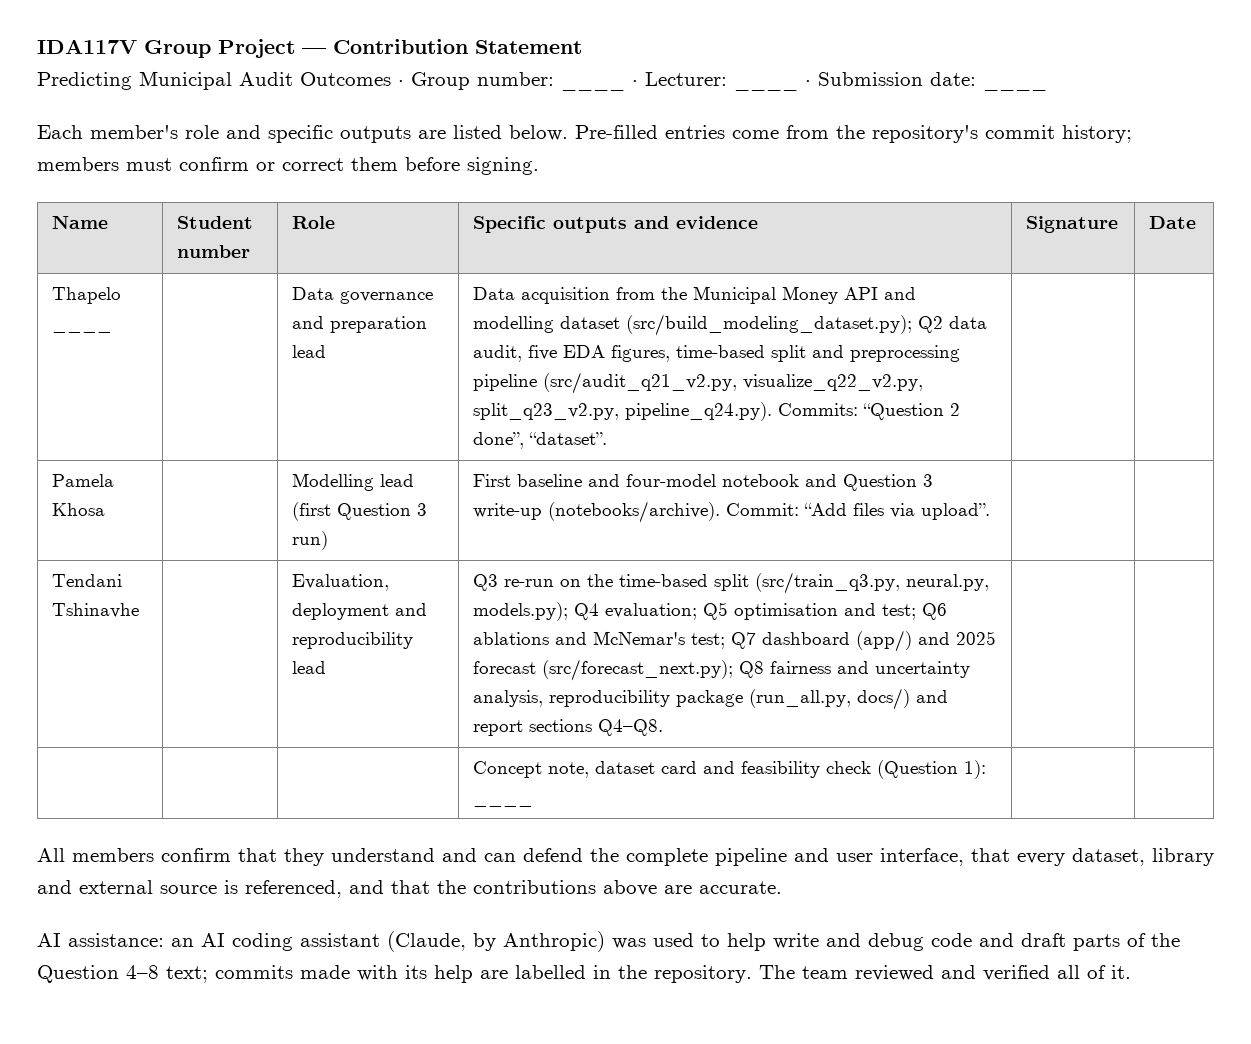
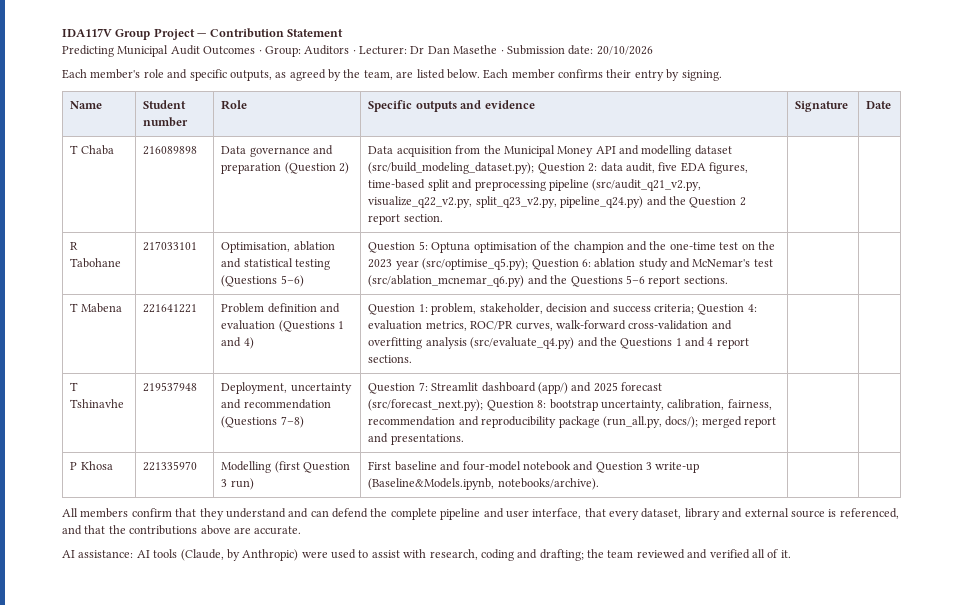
[411,72,554,90] [561,86,625,91] [632,72,727,86] [734,86,798,91] Group number: ____ · Lecturer: ____ -> [264,45,498,57] Group: Auditors · Lecturer: Dr Dan Masethe
[983,86,1047,91] ____ -> [596,46,653,55] 20/10/2026
[340,125,1132,143] [37,157,460,171] outputs are listed below. Pre-filled entries come from the repository's commit history; members must confirm or correct them before -> [229,69,680,81] outputs, as agreed by the team, are listed below. Each member confirms their entry by
[52,287,122,304] [52,329,113,333] Thapelo ____ | -> [70,145,114,155] [143,146,198,155] T Chaba | 216089898
[292,345,327,358] lead -> [284,162,350,174] (Question 2)
[918,316,944,333] Q2 -> [537,163,598,174] Question 2:
[625,402,961,421] [473,432,608,449] [52,474,115,487] pipeline_q24.py). Commits: “Question 2 done”, “dataset”. | | // Pamela -> [560,196,746,208] [368,214,443,225] [70,242,79,250] [70,258,122,268] [143,241,198,251] [221,241,335,253] [221,258,331,270] [221,275,304,287] [368,241,775,253] [368,258,773,270] [368,275,728,287] [70,303,122,313] [143,304,198,313] [221,303,341,313] [221,320,345,332] [221,337,254,349] [368,303,757,315] [368,320,732,331] [368,337,749,349] [368,355,413,363] [70,382,79,391] [70,399,125,408] [143,382,198,392] [221,382,352,394] [221,399,331,409] [221,416,304,428] [368,382,663,394] [368,399,772,411] [368,416,777,428] [368,433,464,445] [70,462,78,470] pipeline_q24.py) and the Question 2 report section. | | // R Tabohane | 217033101 | Optimisation, ablation and statistical testing (Questions 5–6) | Question 5: Optuna optimisation of the champion and the one-time test on the 2023 year (src/optimise_q5.py); Question 6: ablation study and McNemar's test (src/ablation_mcnemar_q6.py) and the Questions 5–6 report sections. | | // T Mabena | 221641221 | Problem definition and evaluation (Questions 1 and 4) | Question 1: problem, stakeholder, decision and success criteria; Question 4: evaluation metrics, ROC/PR curves, walk-forward cross-validation and overfitting analysis (src/evaluate_q4.py) and the Questions 1 and 4 report sections. | | // T Tshinavhe | 219537948 | Deployment, uncertainty and recommendation (Questions 7–8) | Question 7: Streamlit dashboard (app/) and 2025 forecast (src/forecast_next.py); Question 8: bootstrap uncertainty, calibration, fairness, recommendation and reproducibility package (run_all.py, docs/); merged report and presentations. | | // P
(106, 509) none -> [143,461,198,471] 221335970
[380,474,415,487] lead -> (272, 467) none
[548,501,991,523] [52,574,123,587] [52,603,140,618] [292,574,390,591] [292,603,428,620] [292,632,414,649] [292,661,327,674] [473,572,990,594] [473,602,948,621] [473,630,997,652] [473,659,971,681] [473,688,949,710] [473,719,664,736] [473,760,987,779] [473,803,534,807] (notebooks/archive). Commit: “Add files via upload”. | | // Tendani Tshinavhe | | Evaluation, deployment and reproducibility lead | Q3 re-run on the time-based split (src/train_q3.py, neural.py, models.py); Q4 evaluation; Q5 optimisation and test; Q6 ablations and McNemar's test; Q7 dashboard (app/) and 2025 forecast (src/forecast_next.py); Q8 fairness and uncertainty analysis, reproducibility package (run_all.py, docs/) and report sections Q4–Q8. | | // | | | Concept note, dataset card and feasibility check (Question 1): ____ -> [368,478,599,490] (Baseline&Models.ipynb, notebooks/archive).
[171,933,380,951] an AI coding assistant -> [136,549,178,558] AI tools
[612,938,646,949] was -> [301,551,328,558] were
[727,933,1180,951] [37,965,795,983] help write and debug code and draft parts of the Question 4–8 text; commits made with its help are labelled in the repository. The -> [371,549,604,561] assist with research, coding and drafting; the

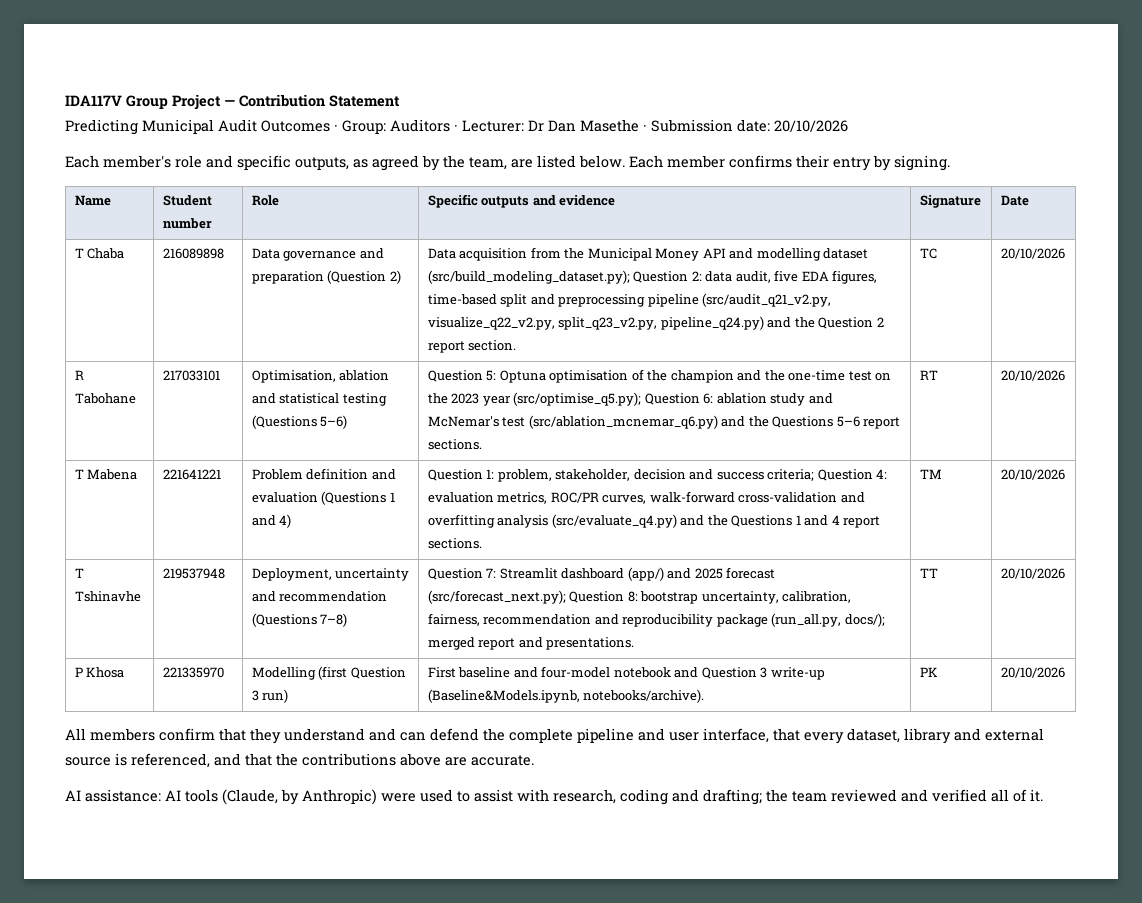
(443, 218) | -> [919,248,937,259] [1000,248,1065,259] TC | 20/10/2026
(728, 280) | -> [919,370,938,380] [1000,370,1065,381] RT | 20/10/2026
(413, 359) | -> [919,469,942,479] [1000,469,1065,480] TM | 20/10/2026
(464, 439) | -> [919,568,938,578] [1000,568,1065,579] TT | 20/10/2026
(599, 484) | -> [919,667,938,677] [1000,667,1065,678] PK | 20/10/2026

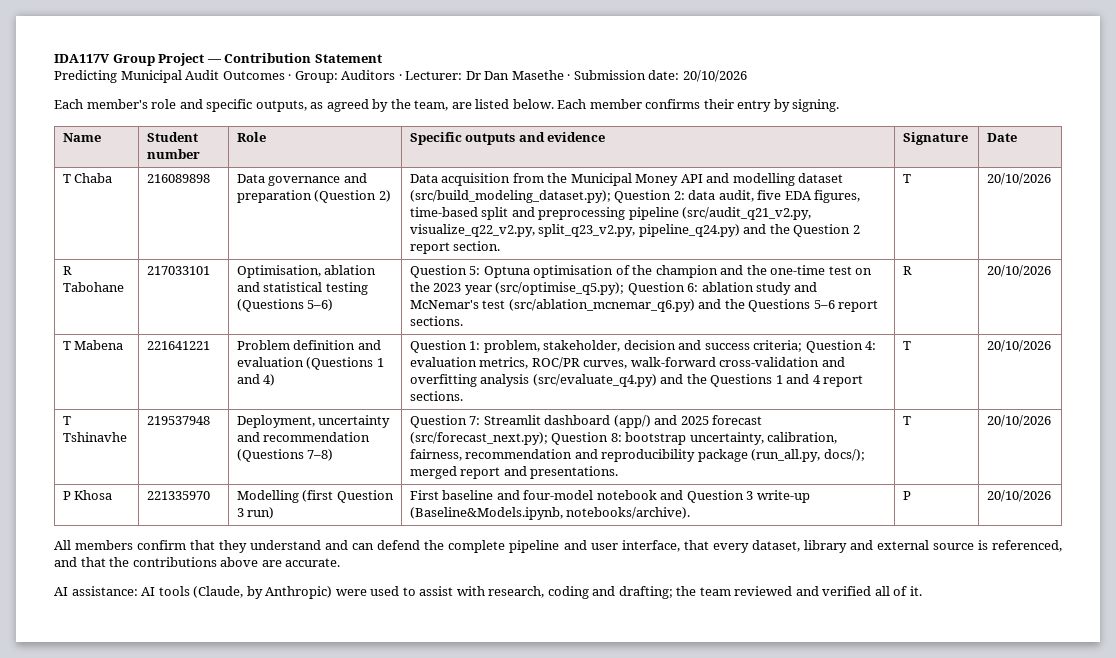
[919,248,937,259] TC -> [902,174,911,183] T
[919,370,938,380] RT -> [902,266,912,275] R
[919,469,942,479] TM -> [902,341,911,350] T
[919,568,938,578] TT -> [902,416,911,425] T
[919,667,938,677] PK -> [902,491,911,500] P

